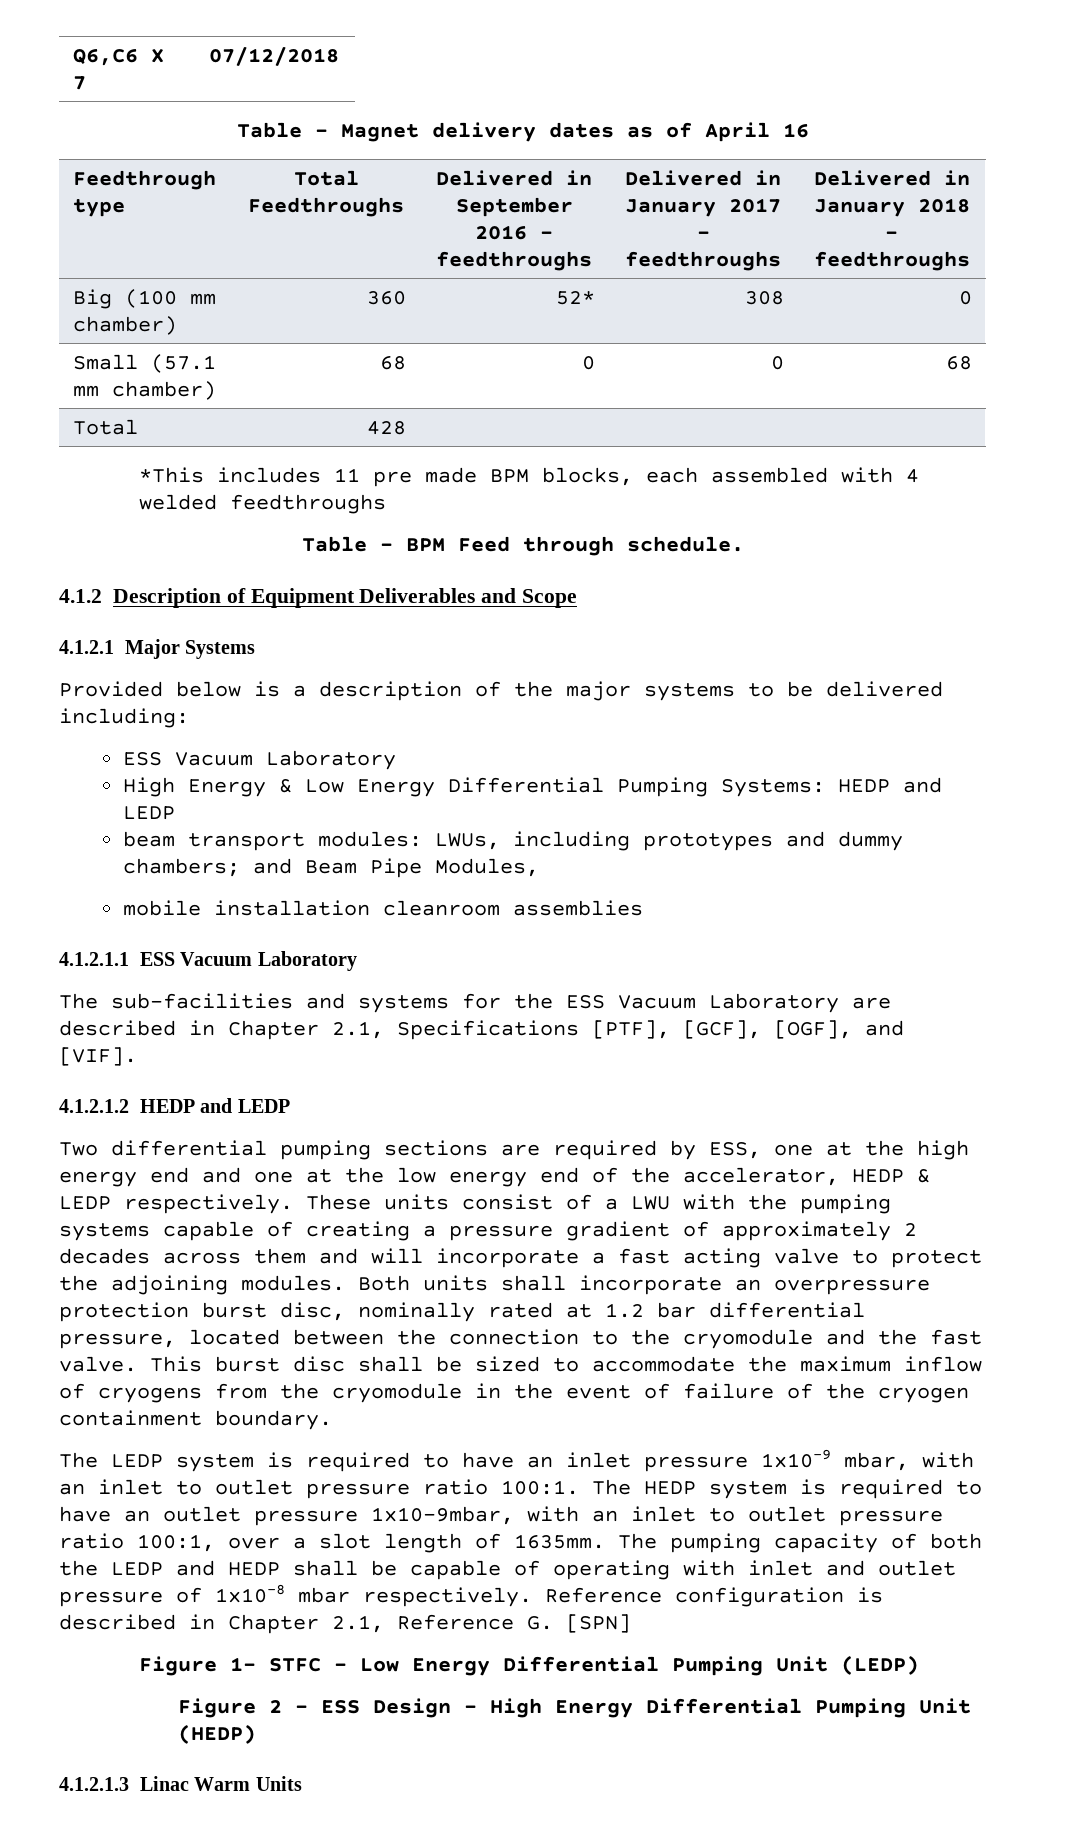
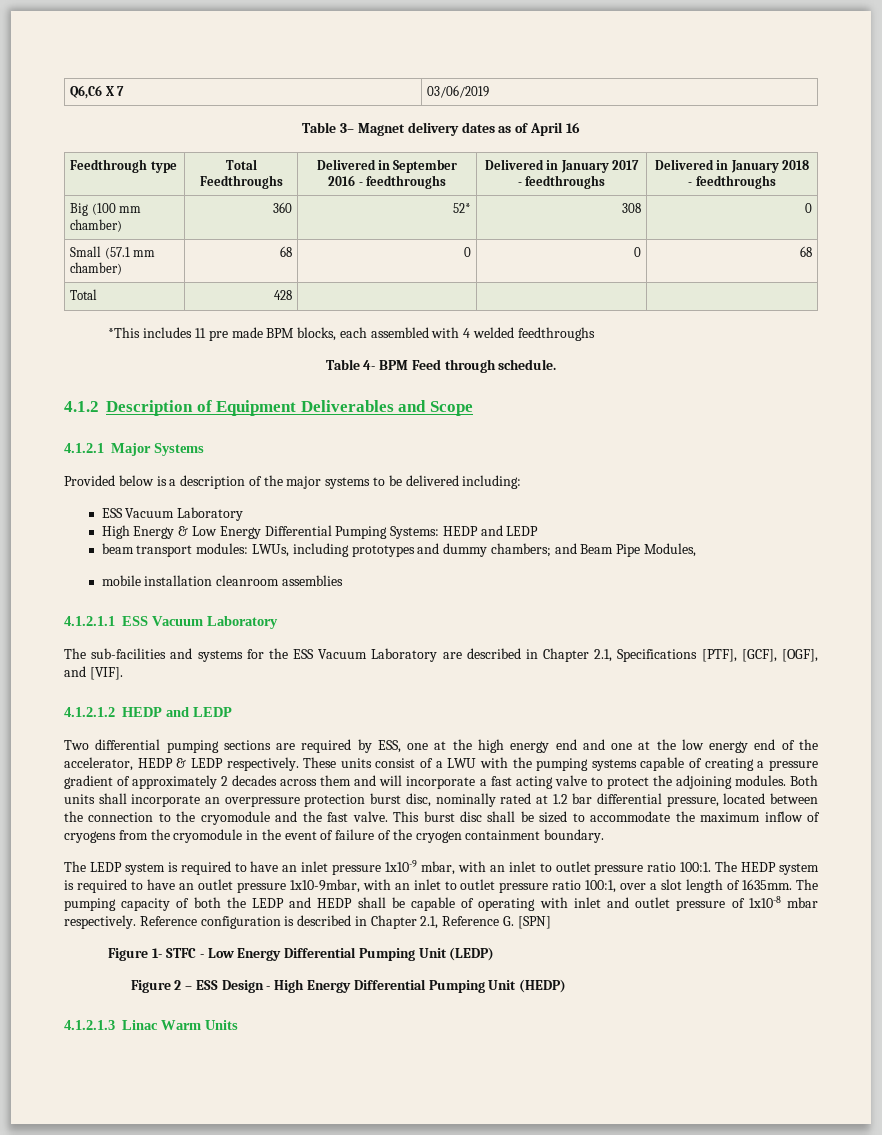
[209,46,340,66] [237,122,328,138] 07/12/2018 // Table – -> [427,85,490,98] [302,122,355,133] 03/06/2019 // Table 3–
[380,543,393,551] - -> [363,360,376,370] 4-

